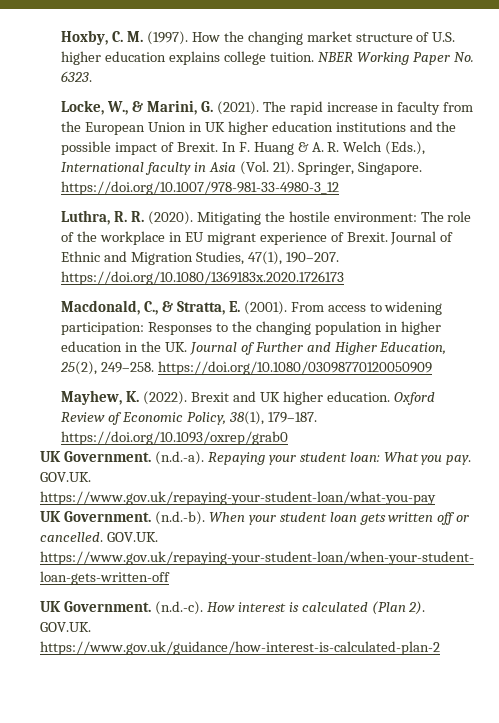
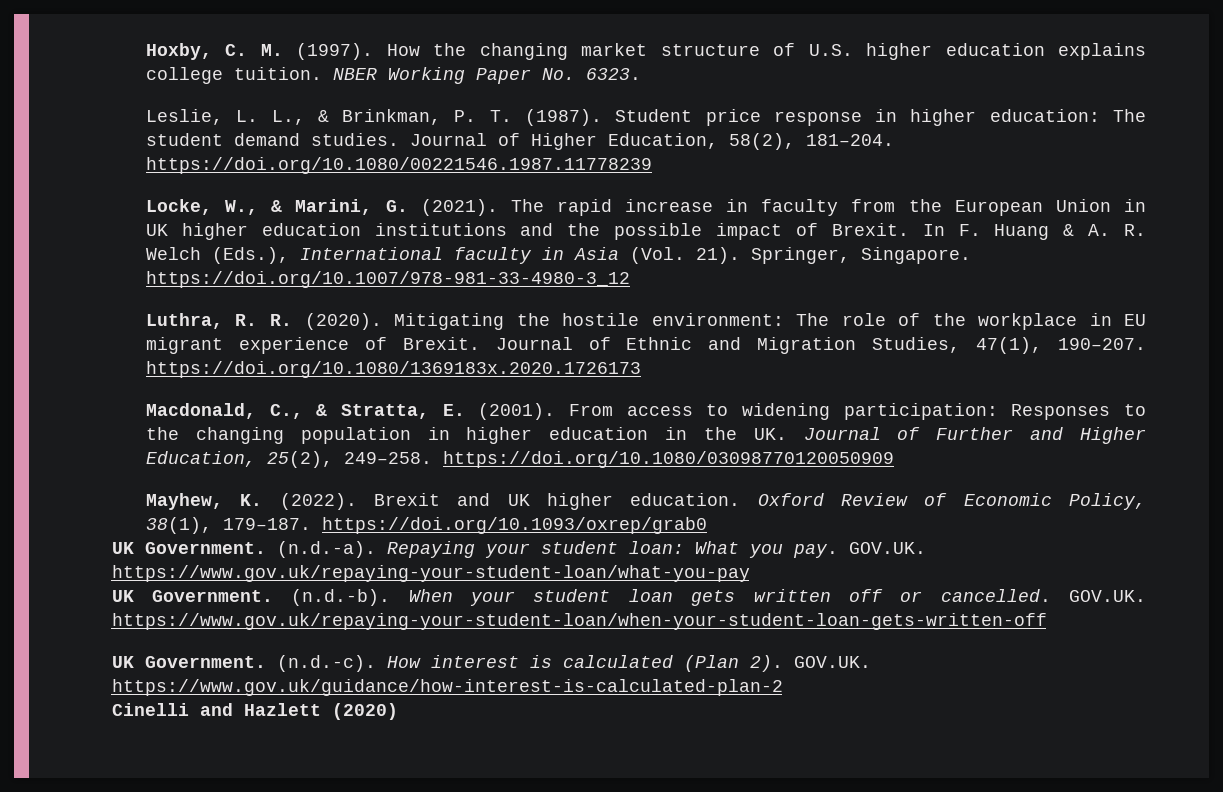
(93, 76) none -> [145,109,1147,126] [145,133,894,150] [145,157,652,174] // Leslie, L. L., & Brinkman, P. T. (1987). Student price response in higher education: The student demand studies. Journal of Higher Education, 58(2), 181–204. https://doi.org/10.1080/00221546.1987.11778239
(441, 648) none -> [111,703,398,720] // Cinelli and Hazlett (2020)

